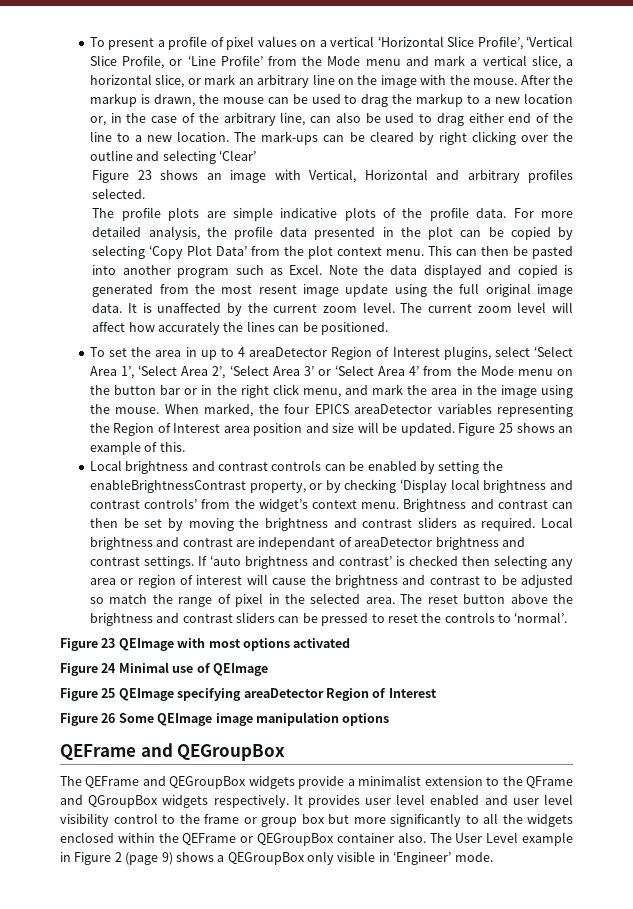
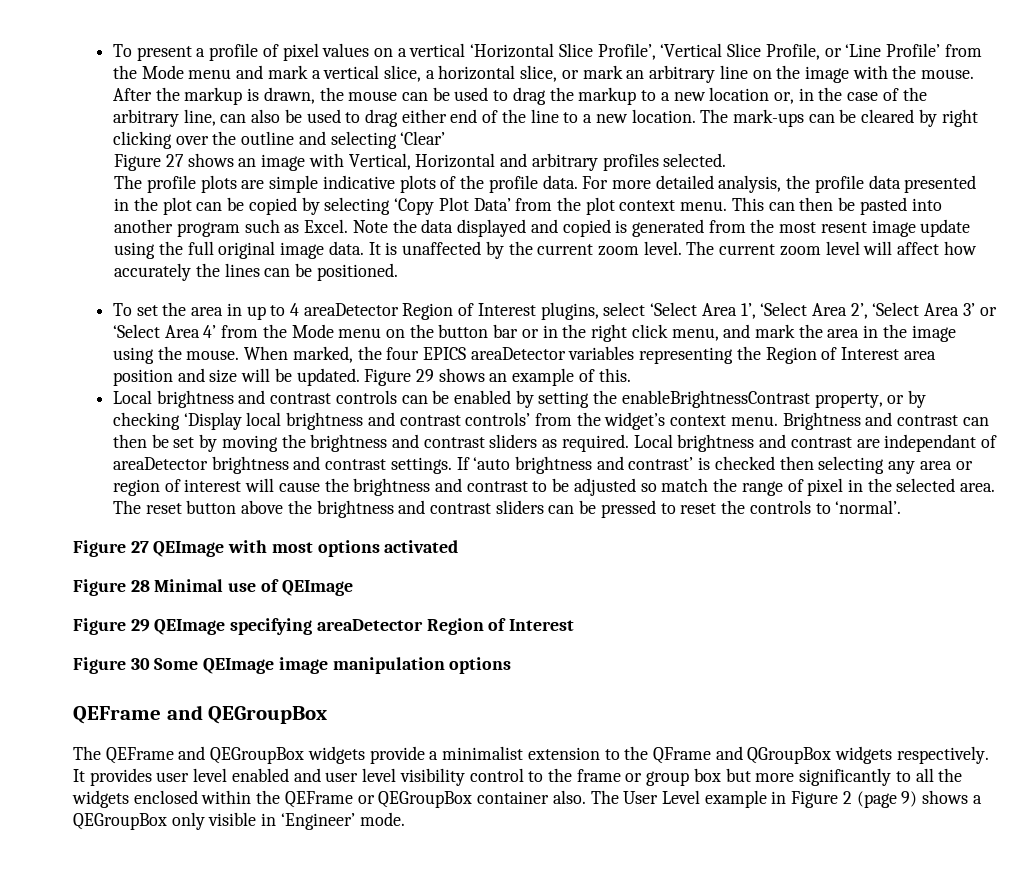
[137,170,152,180] 23 -> [166,154,185,167] 27
[498,423,513,433] 25 -> [415,369,434,382] 29
[101,638,116,648] 23 -> [130,541,149,553] 27
[101,663,117,673] 24 -> [130,580,150,592] 28
[101,688,116,698] 25 -> [130,619,150,632] 29
[101,713,116,723] 26 -> [130,658,150,670] 30

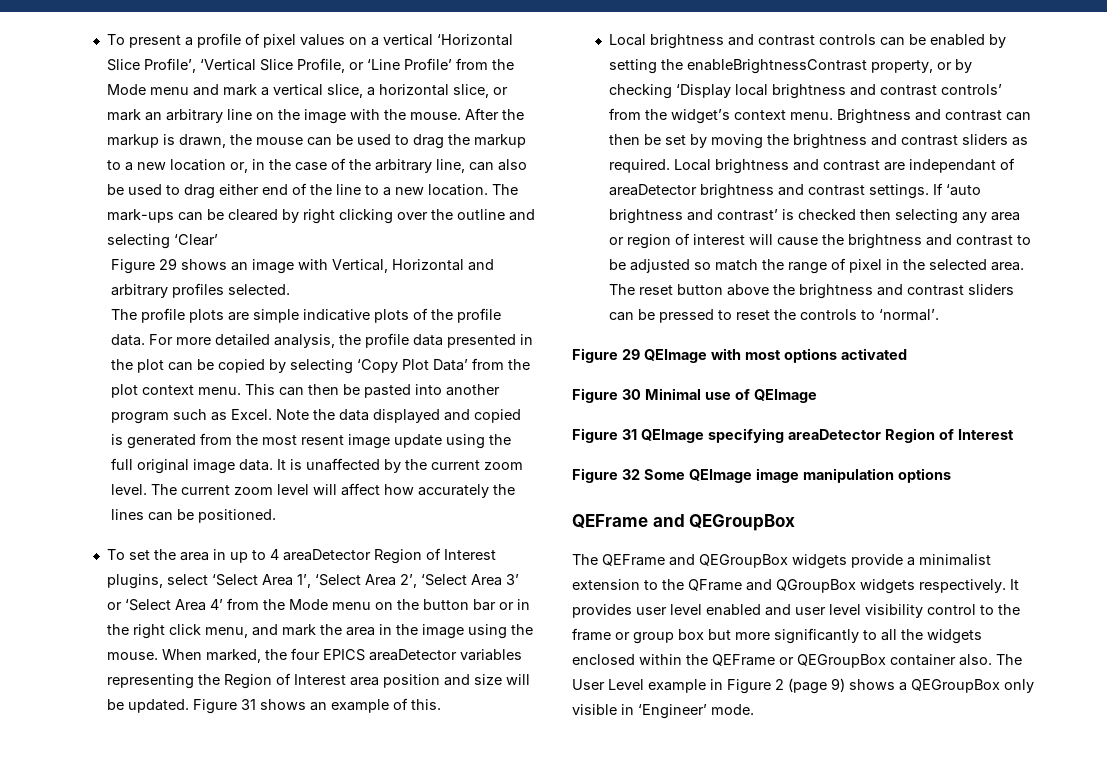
[166,154,185,167] 27 -> [159,258,178,270] 29
[415,369,434,382] 29 -> [240,699,256,710] 31
[130,541,149,553] 27 -> [622,349,640,360] 29
[130,580,150,592] 28 -> [622,389,641,400] 30
[130,619,150,632] 29 -> [622,429,637,440] 31
[130,658,150,670] 30 -> [622,469,640,480] 32

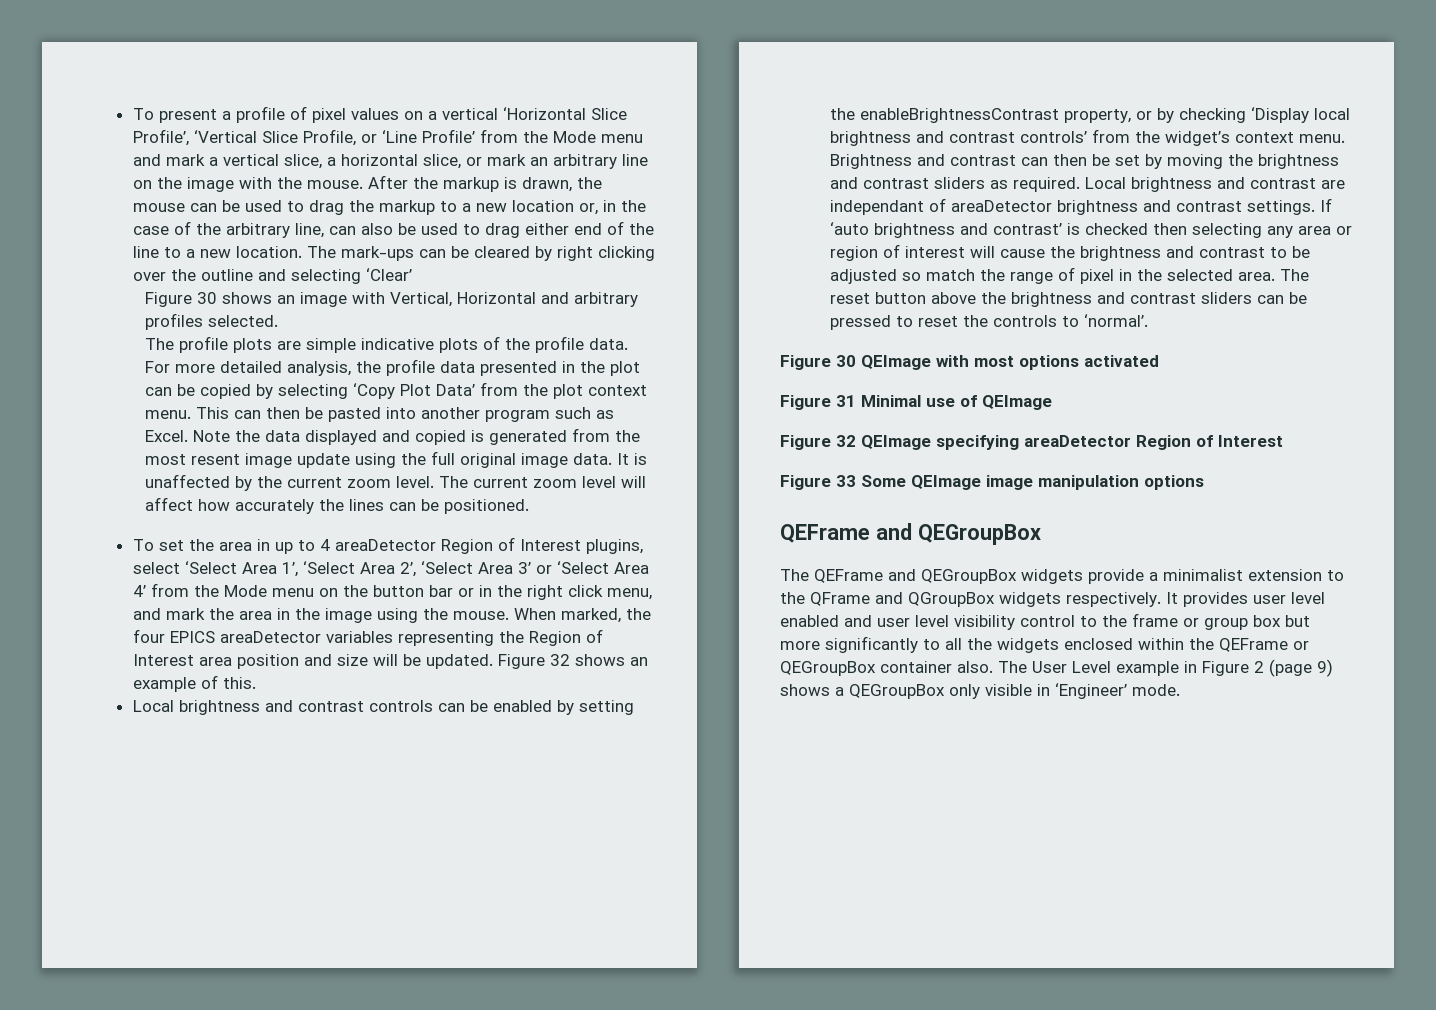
[159,258,178,270] 29 -> [197,292,218,304] 30
[240,699,256,710] 31 -> [549,654,570,666] 32
[622,349,640,360] 29 -> [836,355,856,367] 30
[622,389,641,400] 30 -> [836,395,856,407] 31
[622,429,637,440] 31 -> [836,435,856,447] 32
[622,469,640,480] 32 -> [836,475,856,487] 33

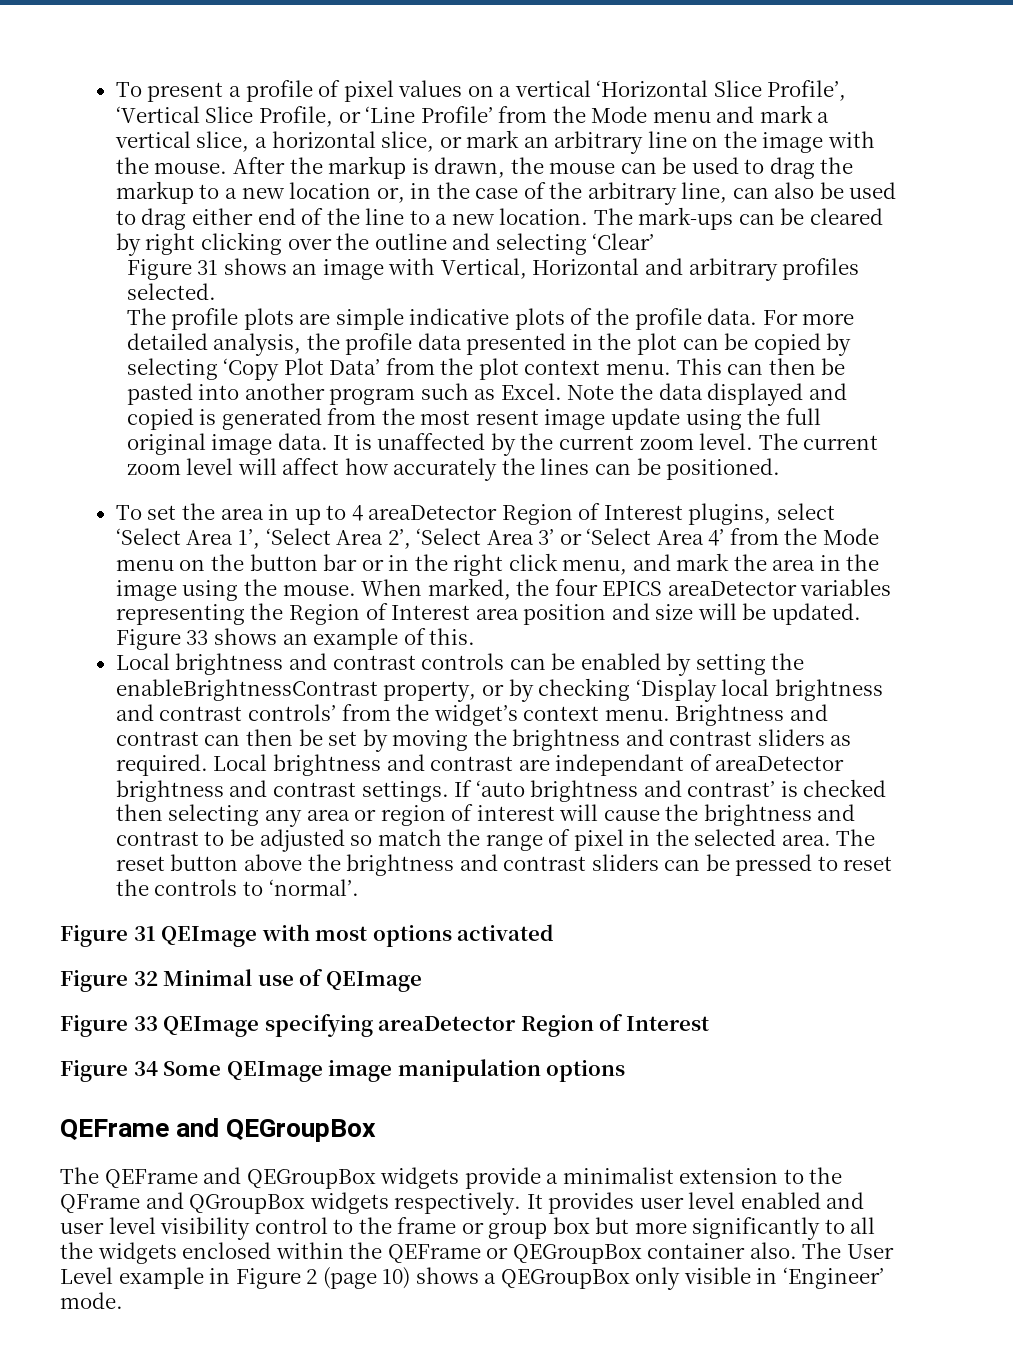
[197,292,218,304] 30 -> [197,260,219,275] 31
[549,654,570,666] 32 -> [186,630,209,645] 33
[836,355,856,367] 30 -> [133,926,156,941] 31
[836,395,856,407] 31 -> [133,971,158,986] 32
[836,435,856,447] 32 -> [133,1016,158,1031] 33
[836,475,856,487] 33 -> [133,1061,158,1076] 34
[1317,659,1333,677] 9) -> [382,1267,411,1289] 10)

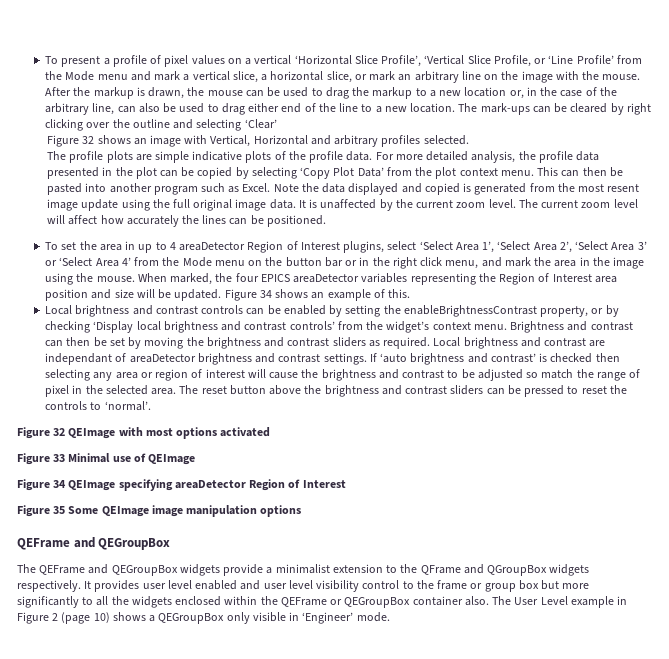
[197,260,219,275] 31 -> [82,136,95,144] 32
[186,630,209,645] 33 -> [259,290,272,298] 34
[133,926,156,941] 31 -> [53,428,66,436] 32
[133,971,158,986] 32 -> [53,454,66,462] 33
[133,1016,158,1031] 33 -> [53,480,67,488] 34
[133,1061,158,1076] 34 -> [53,506,66,514] 35

